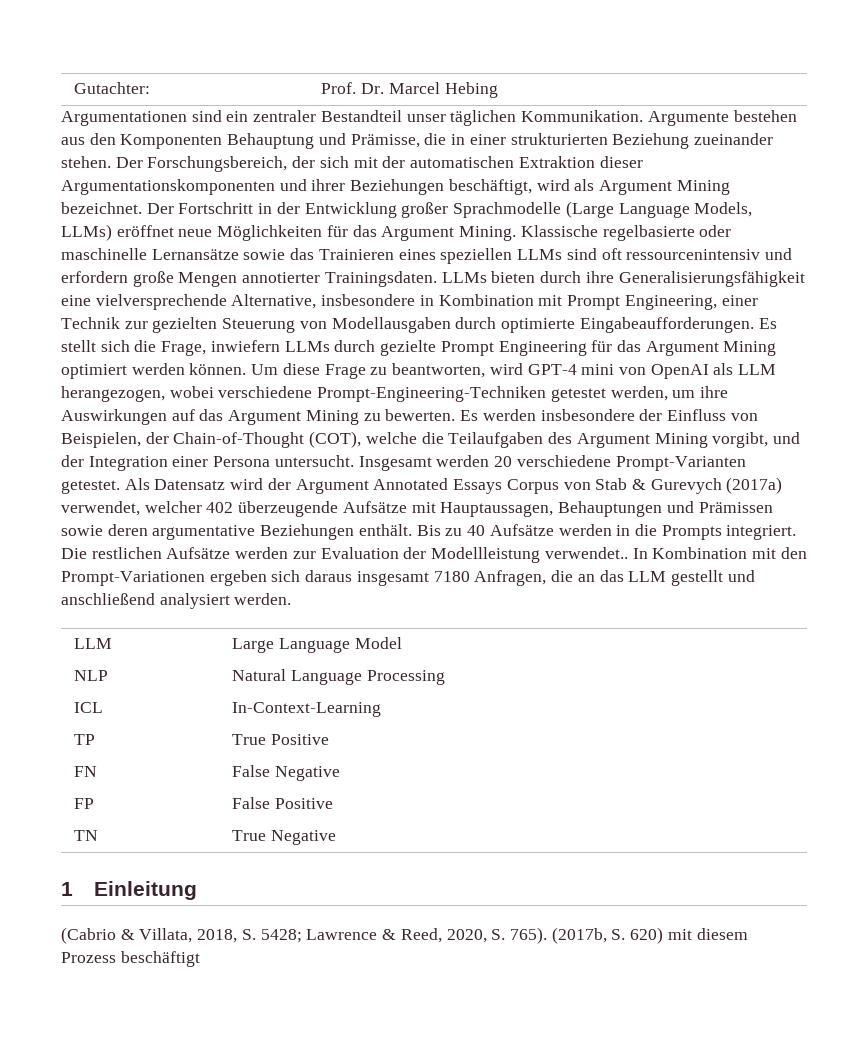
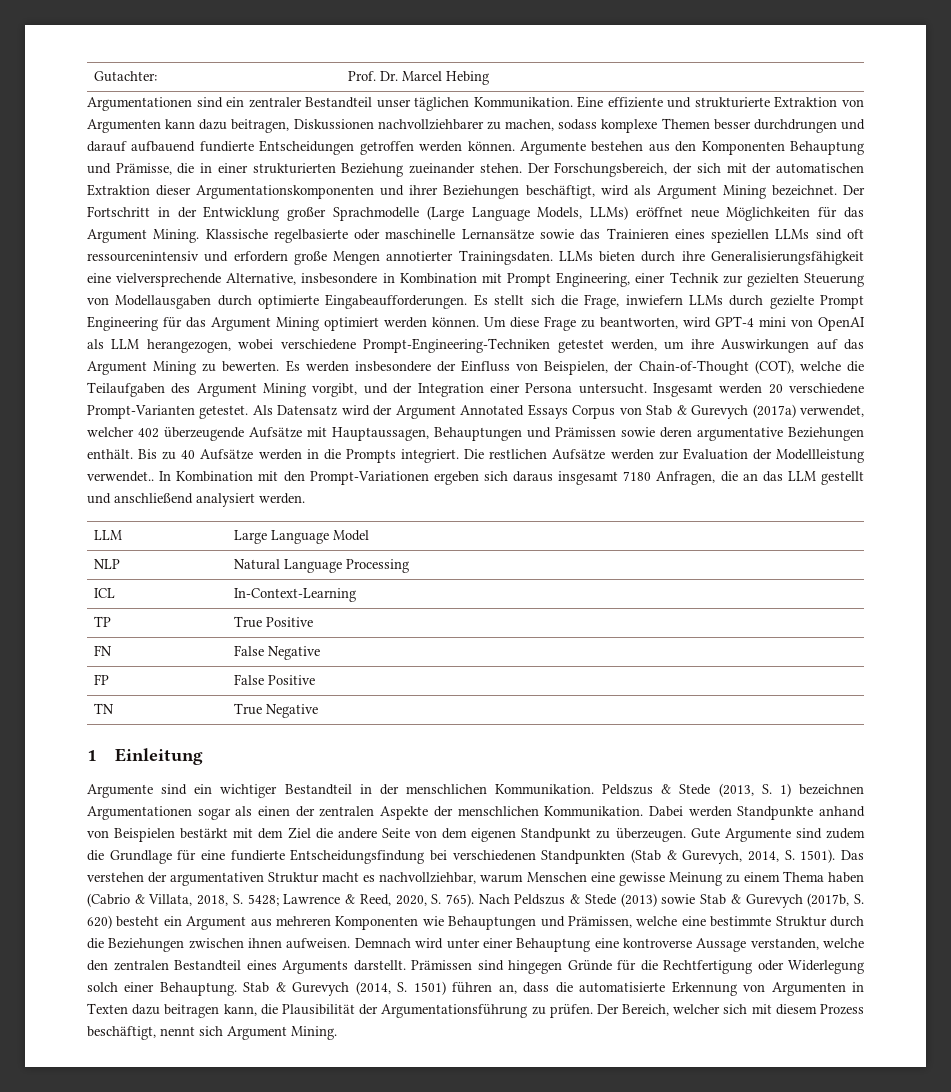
(644, 116) none -> [577,96,865,108] [87,118,866,133] [87,140,515,155] Eine effiziente und strukturierte Extraktion von Argumenten kann dazu beitragen, Diskussionen nachvollziehbarer zu machen, sodass komplexe Themen besser durchdrungen und darauf aufbauend fundierte Entscheidungen getroffen werden können.
(197, 890) none -> [87,783,864,798] [87,806,865,820] [87,827,865,842] [87,849,864,864] [87,871,865,886] Argumente sind ein wichtiger Bestandteil in der menschlichen Kommunikation. Peldszus & Stede (2013, S. 1) bezeichnen Argumentationen sogar als einen der zentralen Aspekte der menschlichen Kommunikation. Dabei werden Standpunkte anhand von Beispielen bestärkt mit dem Ziel die andere Seite von dem eigenen Standpunkt zu überzeugen. Gute Argumente sind zudem die Grundlage für eine fundierte Entscheidungsfindung bei verschiedenen Standpunkten (Stab & Gurevych, 2014, S. 1501). Das verstehen der argumentativen Struktur macht es nachvollziehbar, warum Menschen eine gewisse Meinung zu einem Thema haben
[551,927,748,944] [61,951,200,967] (2017b, S. 620) mit diesem Prozess beschäftigt -> [478,893,865,908] [87,915,864,930] [87,938,864,952] [87,960,864,974] [87,981,865,996] [87,1003,864,1018] [87,1026,337,1040] Nach Peldszus & Stede (2013) sowie Stab & Gurevych (2017b, S. 620) besteht ein Argument aus mehreren Komponenten wie Behauptungen und Prämissen, welche eine bestimmte Struktur durch die Beziehungen zwischen ihnen aufweisen. Demnach wird unter einer Behauptung eine kontroverse Aussage verstanden, welche den zentralen Bestandteil eines Arguments darstellt. Prämissen sind hingegen Gründe für die Rechtfertigung oder Widerlegung solch einer Behauptung. Stab & Gurevych (2014, S. 1501) führen an, dass die automatisierte Erkennung von Argumenten in Texten dazu beitragen kann, die Plausibilität der Argumentationsführung zu prüfen. Der Bereich, welcher sich mit diesem Prozess beschäftigt, nennt sich Argument Mining.

